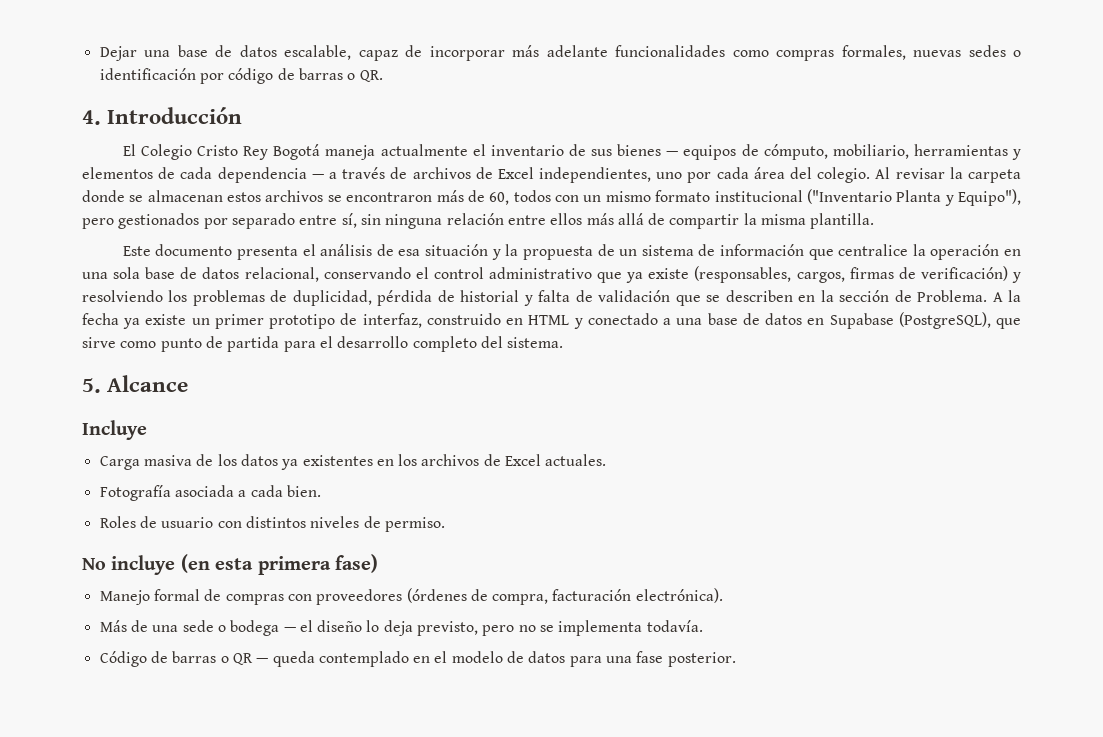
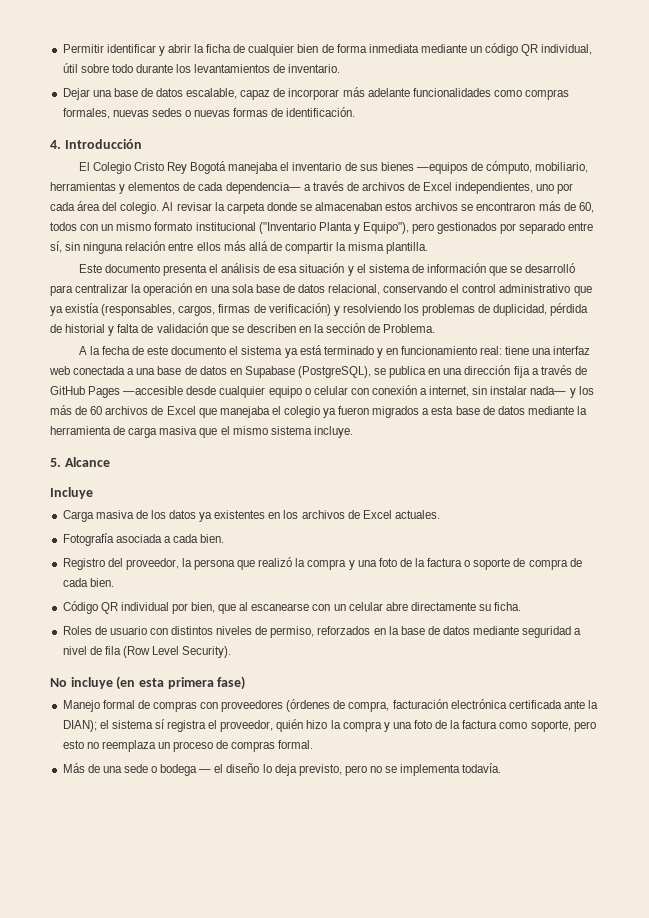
(99, 53) none -> [62,43,593,56] [62,63,341,73] Permitir identificar y abrir la ficha de cualquier bien de forma inmediata mediante un código QR individual, útil sobre todo durante los levantamientos de inventario. //
[99,68,383,84] identificación por código de barras o QR. -> [194,107,356,117] nuevas formas de identificación.
[325,144,468,160] maneja actualmente -> [228,162,279,174] manejaba
[666,145,737,160] — equipos -> [416,162,468,174] —equipos
[217,167,324,183] dependencia — -> [225,182,301,194] dependencia—
[147,190,223,202] almacenan -> [315,202,383,211] almacenaban
[505,244,909,260] la propuesta de un sistema de información que centralice -> [356,263,576,276] [50,284,129,296] el sistema de información que se desarrolló para centralizar
[648,268,690,279] existe -> [65,303,100,313] existía
(988, 296) none -> (436, 328) //
[123,313,658,329] ya existe un primer prototipo de interfaz, construido en HTML y conectado -> [131,345,591,358] [49,366,126,375] de este documento el sistema ya está terminado y en funcionamiento real: tiene una interfaz web conectada
[995,318,1021,329] [82,336,564,352] que sirve como punto de partida para el desarrollo completo del sistema. -> [374,365,587,378] [50,385,594,398] [50,405,587,418] [50,426,353,438] se publica en una dirección fija a través de GitHub Pages —accesible desde cualquier equipo o celular con conexión a internet, sin instalar nada— y los más de 60 archivos de Excel que manejaba el colegio ya fueron migrados a esta base de datos mediante la herramienta de carga masiva que el mismo sistema incluye.
(321, 491) none -> [62,557,582,570] [62,578,114,587] [62,601,522,614] // Registro del proveedor, la persona que realizó la compra y una foto de la factura o soporte de compra de cada bien. // Código QR individual por bien, que al escanearse con un celular abre directamente su ficha.
[384,517,445,532] permiso. -> [270,626,582,638] [62,646,232,658] permiso, reforzados en la base de datos mediante seguridad a nivel de fila (Row Level Security).
[635,588,723,603] electrónica). -> [450,699,599,709] [62,719,596,732] [62,740,314,752] electrónica certificada ante la DIAN); el sistema sí registra el proveedor, quién hizo la compra y una foto de la factura como soporte, pero esto no reemplaza un proceso de compras formal.
[99,651,736,667] // Código de barras o QR — queda contemplado en el modelo de datos para una fase posterior. -> (502, 768) none

